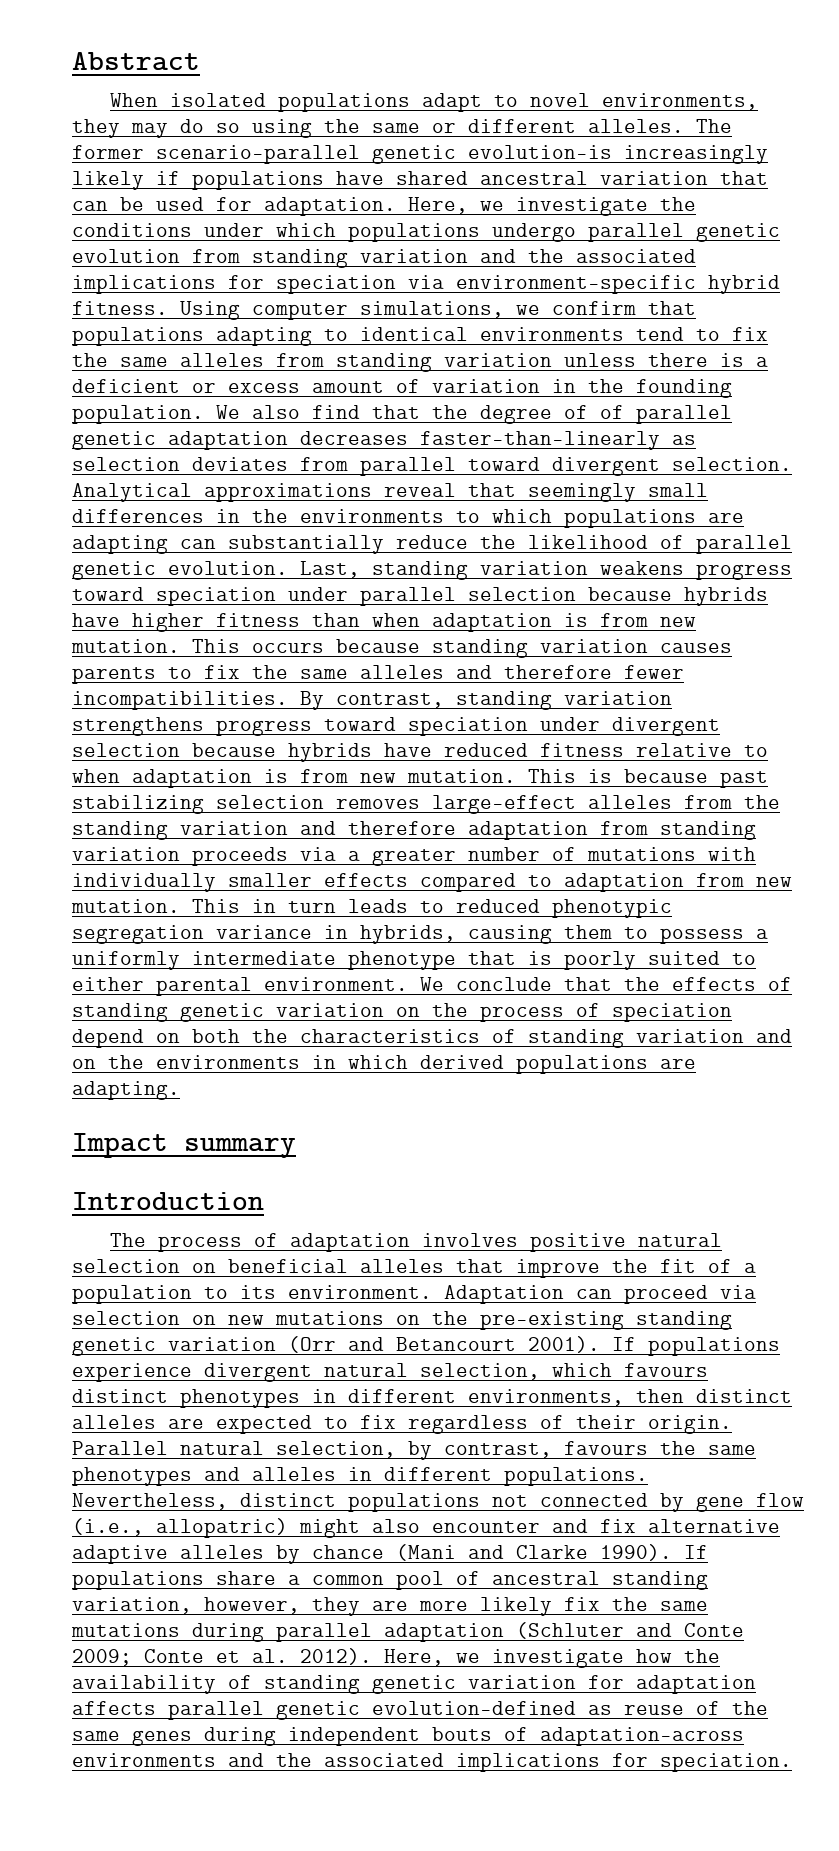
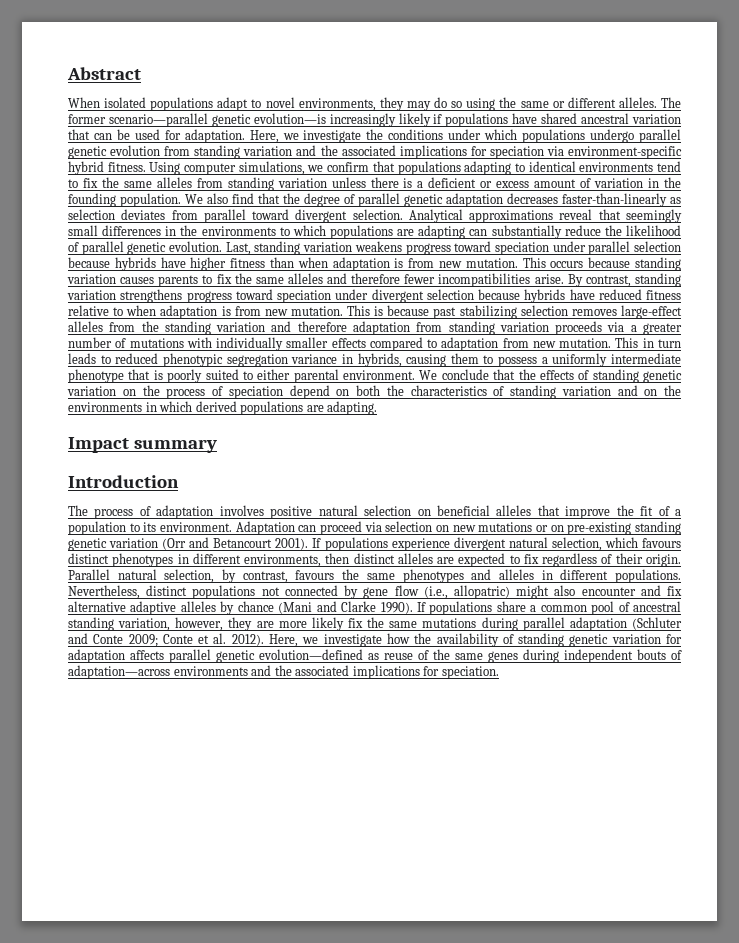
[600,405,624,419] of -> (355, 199) none
[72,691,288,710] incompatibilities. -> [438,273,564,287] incompatibilities arise.
[396,1311,468,1325] on the -> [536,525,564,532] or on

